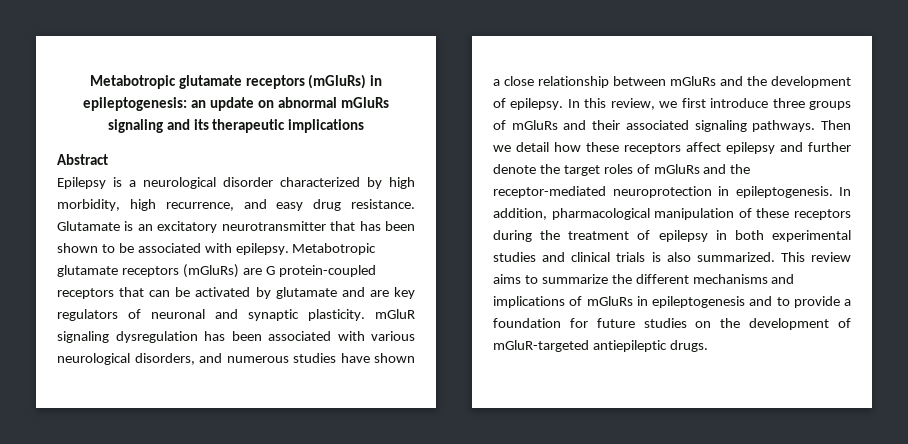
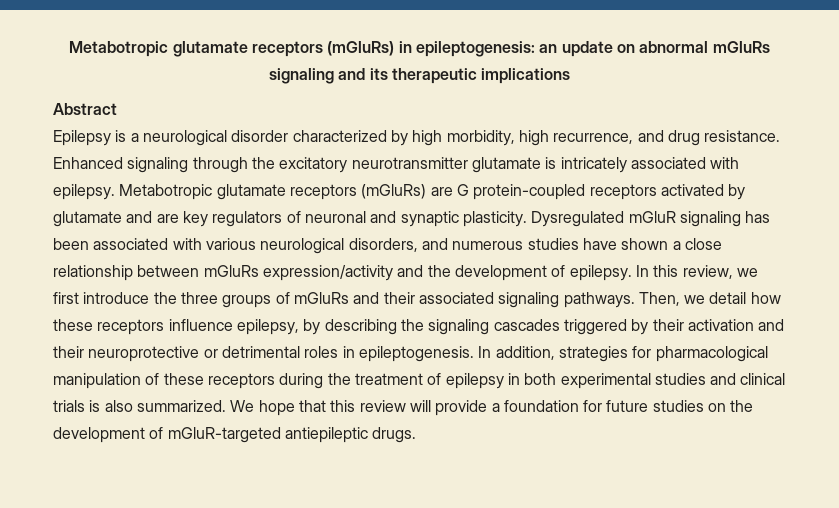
[276,202,304,211] easy -> (664, 136) none
[57,221,416,233] [57,243,134,253] Glutamate is an excitatory neurotransmitter that has been shown to be -> [53,157,627,173] Enhanced signaling through the excitatory neurotransmitter glutamate is intricately
[119,287,191,297] that can be -> (657, 192) none
(365, 315) none -> [531,211,625,227] Dysregulated
[115,331,198,343] dysregulation -> (741, 219) none
(716, 81) none -> [262,265,393,281] expression/activity
(769, 103) none -> [153,292,177,304] the
[821,120,851,130] Then -> [638,292,680,306] Then,
[686,142,851,154] [493,164,751,176] [493,186,712,198] affect epilepsy and further denote the target roles of mGluRs and the receptor-mediated neuroprotection -> [168,319,785,335] [53,346,339,362] influence epilepsy, by describing the signaling cascades triggered by their activation and their neuroprotective or detrimental roles
(547, 214) none -> [558,346,652,362] strategies for
[780,252,851,262] [493,274,795,284] [493,296,790,308] This review aims to summarize the different mechanisms and implications of mGluRs in epileptogenesis and to -> [230,400,431,416] We hope that this review will

